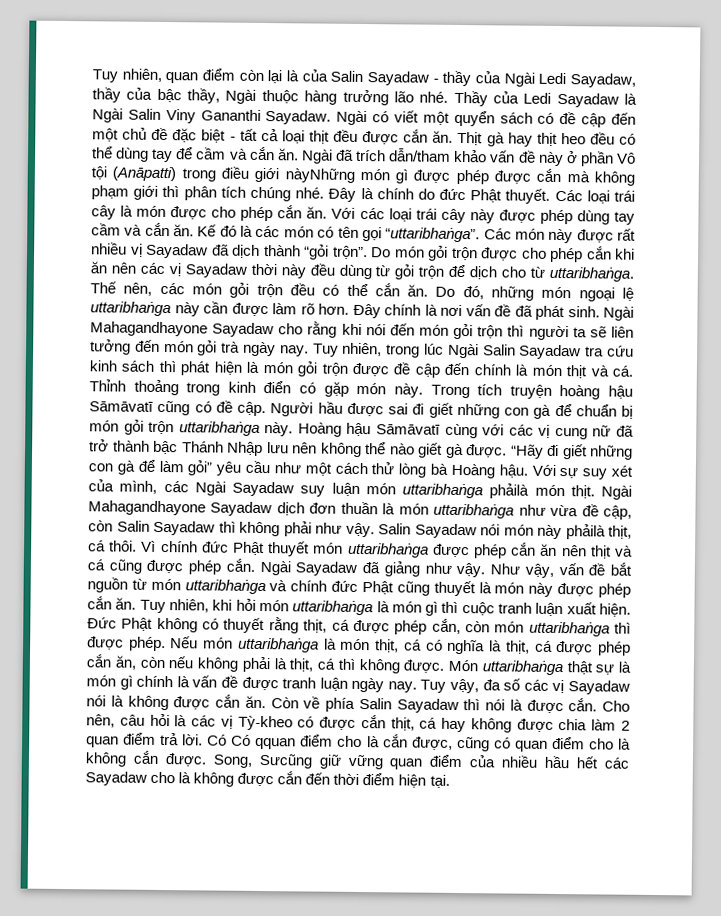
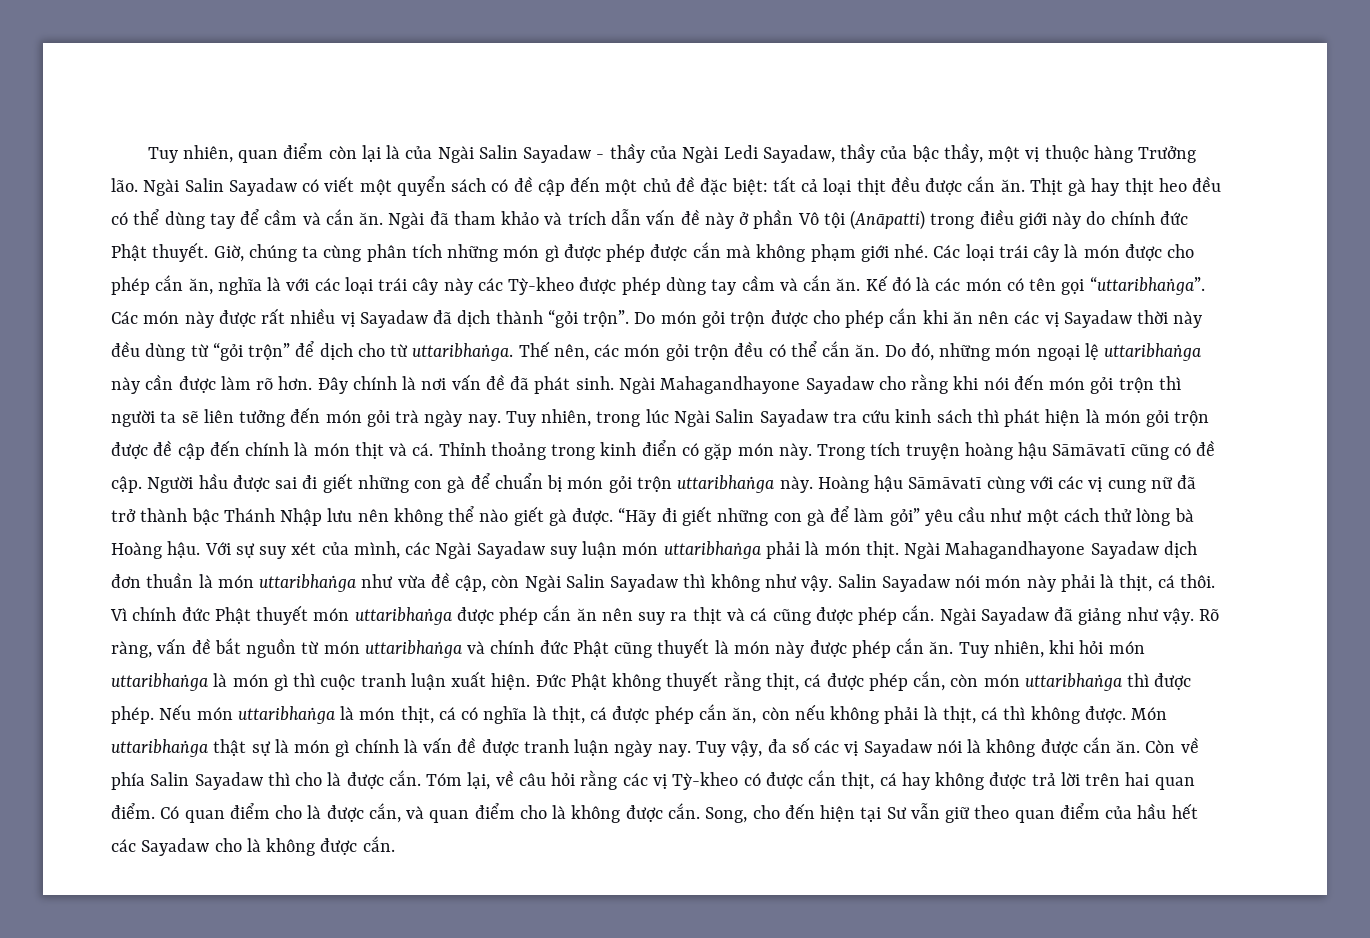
(328, 75) none -> [437,146,474,163] Ngài
[225,89,637,108] [92,108,368,126] Ngài thuộc hàng trưởng lão nhé. Thầy của Ledi Sayadaw là Ngài Salin Viny Gananthi Sayadaw. Ngài -> [988,145,1197,163] [111,178,297,196] một vị thuộc hàng Trưởng lão. Ngài Salin Sayadaw
[201,129,236,143] biệt - -> [731,178,768,195] biệt:
[356,148,488,163] trích dẫn/tham khảo -> [453,209,641,225] tham khảo và trích dẫn
[284,168,355,183] nàyNhững -> [1052,211,1188,229] [111,242,499,262] này do chính đức Phật thuyết. Giờ, chúng ta cùng phân tích những
[162,185,551,204] thì phân tích chúng nhé. Đây là chính do đức Phật thuyết. -> [894,244,929,258] nhé.
[306,206,356,219] ăn. Với -> [188,277,310,295] ăn, nghĩa là với
(495, 216) none -> [477,277,575,295] các Tỳ-kheo
[394,264,445,280] gỏi trộn -> [212,342,291,361] “gỏi trộn”
[489,483,530,499] phảilà -> [765,541,820,559] phải là
(113, 526) none -> [524,575,561,592] Ngài
[283,521,312,537] phải -> (760, 583) none
[565,524,606,540] phảilà -> [1060,574,1115,592] phải là
(587, 551) none -> [638,612,688,625] suy ra
[490,563,554,578] Như vậy, -> [1199,609,1220,621] [111,641,152,658] Rõ ràng,
[202,618,220,630] có -> (662, 682) none
[485,699,505,711] nói -> [295,772,323,786] cho
[602,700,630,712] [86,714,115,728] Cho nên, -> [426,770,514,790] Tóm lại, về
[174,715,188,727] là -> [580,770,618,790] rằng
[558,719,630,731] [86,732,511,752] chia làm 2 quan điểm trả lời. Có Có qquan điểm cho là cắn được, cũng có -> [1031,772,1195,790] [111,803,425,823] trả lời trên hai quan điểm. Có quan điểm cho là được cắn, và
[132,750,383,770] cắn được. Song, Sưcũng giữ vững -> [625,803,1010,823] được cắn. Song, cho đến hiện tại Sư vẫn giữ theo
[501,755,538,768] nhiều -> (1133, 812) none
[277,771,450,788] cắn đến thời điểm hiện tại. -> [362,836,395,852] cắn.

